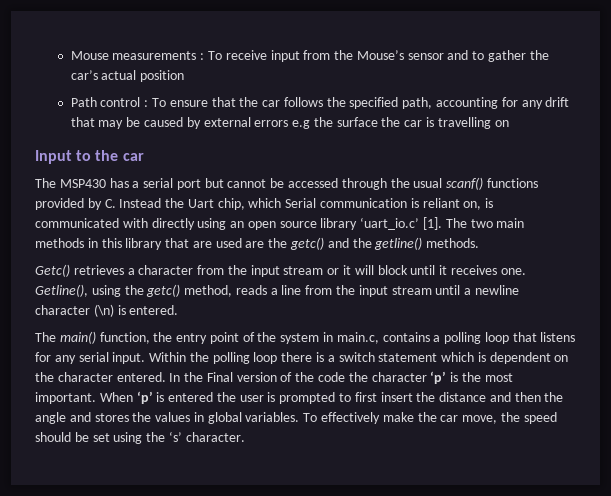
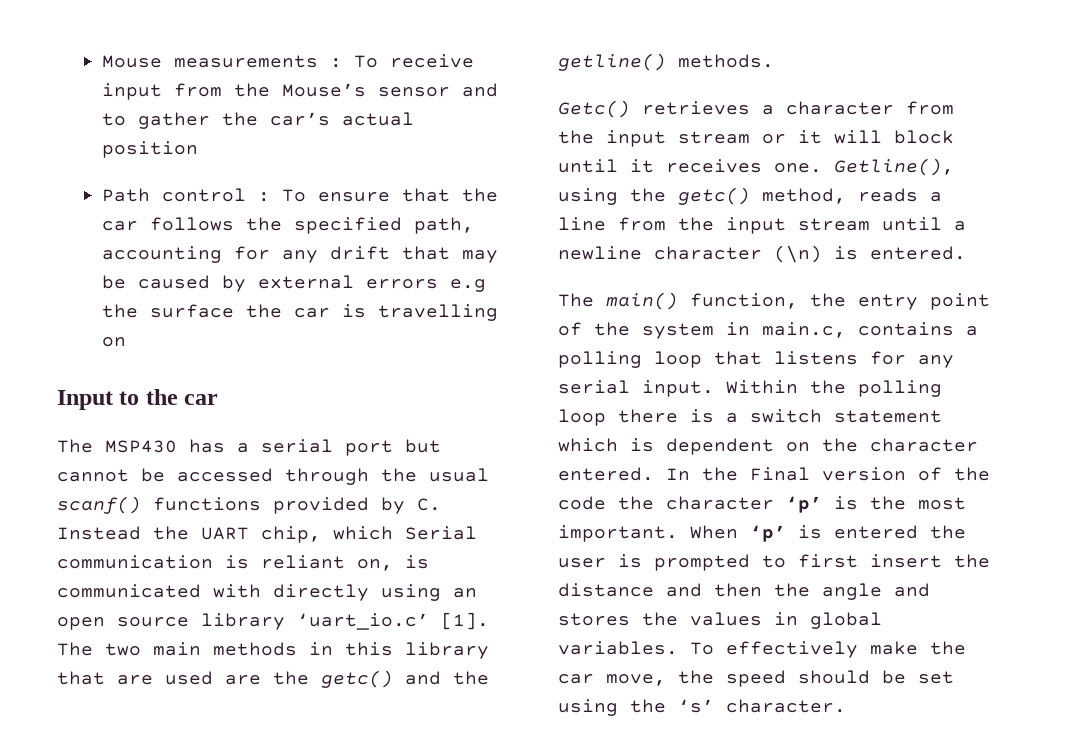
[187,199,214,208] Uart -> [201,527,249,540] UART

